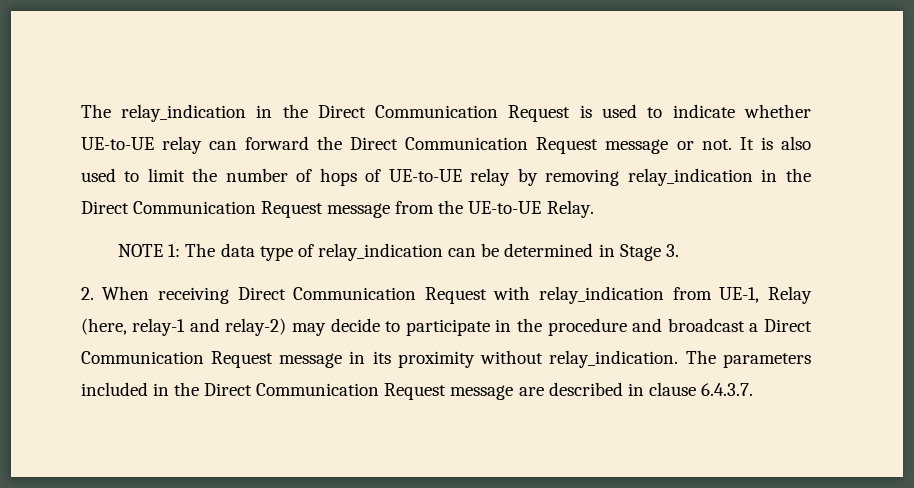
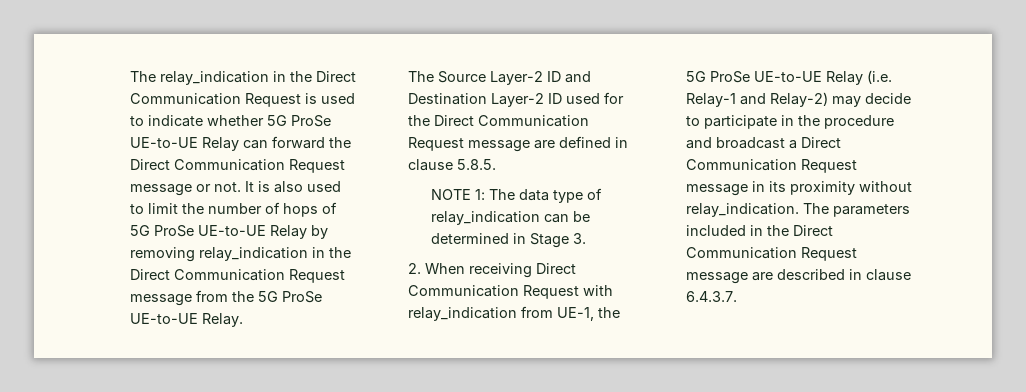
[80,136,202,154] UE-to-UE relay -> [267,115,332,127] [130,137,240,151] 5G ProSe UE-to-UE Relay
[388,168,511,186] UE-to-UE relay -> [130,225,308,239] 5G ProSe UE-to-UE Relay
(464, 207) none -> [258,291,323,303] 5G ProSe
(594, 209) none -> [408,71,592,85] [408,92,625,107] [408,115,590,127] [408,136,629,152] [408,159,497,171] // The Source Layer-2 ID and Destination Layer-2 ID used for the Direct Communication Request message are defined in clause 5.8.5.
[767,286,812,304] [80,318,287,336] Relay (here, relay-1 and relay-2) -> [598,307,621,318] [686,70,893,85] [686,92,829,107] the 5G ProSe UE-to-UE Relay (i.e. Relay-1 and Relay-2)

